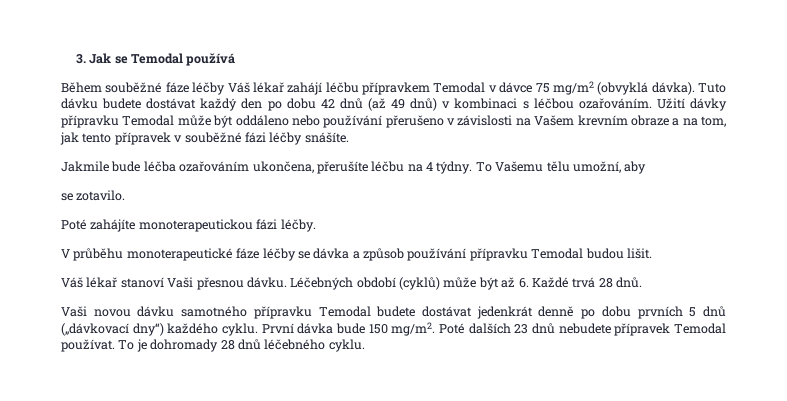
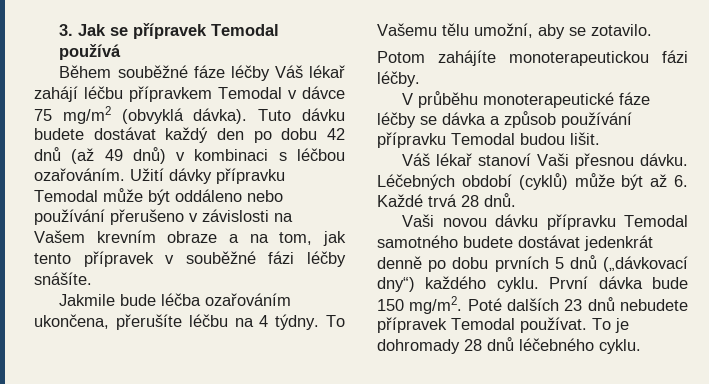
(128, 60) none -> [133,23,208,39] přípravek
(647, 167) // -> (565, 31) none
[61,219,87,230] Poté -> [377,51,425,63] Potom
[181,306,371,319] samotného přípravku Temodal -> [546,214,688,230] [377,235,458,248] přípravku Temodal samotného

